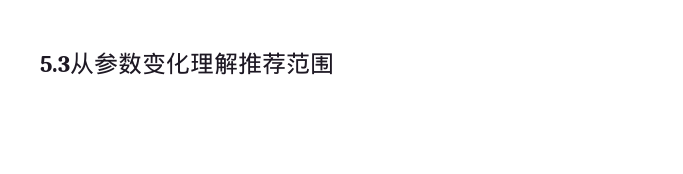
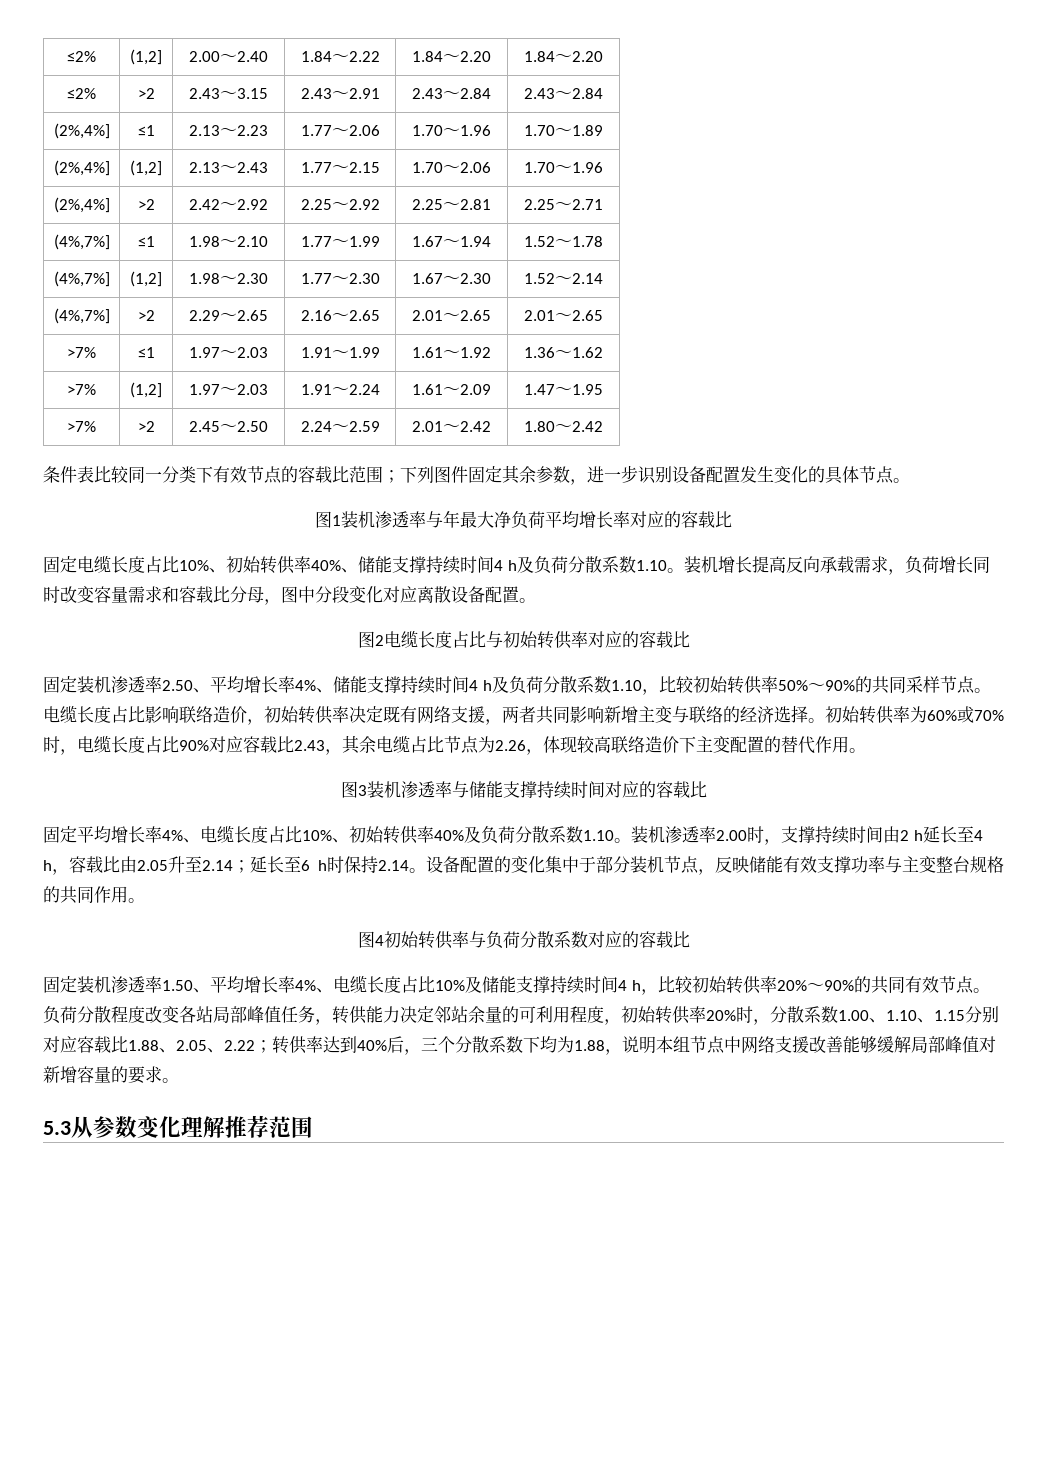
(40, 64) none -> [67,51,96,62] [130,49,162,65] [189,51,268,62] [300,51,380,62] [412,51,491,62] [524,51,603,62] [67,88,96,99] [137,88,155,99] [189,88,268,99] [300,88,380,99] [412,88,491,99] [524,88,603,99] [53,123,110,139] [137,125,155,136] [189,125,268,136] [300,125,380,136] [412,125,491,136] [524,125,603,136] [53,160,110,176] [130,160,162,176] [189,162,268,173] [300,162,380,173] [412,162,491,173] [524,162,603,173] [53,197,110,213] [137,199,155,210] [189,199,268,210] [300,199,380,210] [412,199,491,210] [524,199,603,210] [53,234,110,250] [137,236,155,247] [189,236,268,247] [300,236,380,247] [412,236,491,247] [524,236,603,247] [53,271,110,287] [130,271,162,287] [189,273,268,284] [300,273,380,284] [412,273,491,284] [524,273,603,284] [53,308,110,324] [137,310,155,321] [189,310,268,321] [300,310,380,321] [412,310,491,321] [524,310,603,321] [67,347,96,358] [137,347,155,358] [189,347,268,358] [300,347,380,358] [412,347,491,358] [524,347,603,358] [67,384,96,395] [130,382,162,398] [189,384,268,395] [300,384,380,395] [412,384,491,395] [524,384,603,395] [67,421,96,432] [137,421,155,432] [189,421,268,432] [300,421,380,432] [412,421,491,432] [524,421,603,432] [43,465,910,485] [315,510,732,529] [43,556,990,575] [43,586,536,605] [357,631,690,649] [43,676,991,695] [43,705,1004,725] [43,735,866,755] [340,781,707,799] [43,826,983,845] [43,856,1004,875] [43,886,145,904] [357,931,690,949] [43,976,990,995] [43,1006,999,1025] [43,1036,996,1055] [43,1066,179,1084] ≤2% | (1,2] | 2.00～2.40 | 1.84～2.22 | 1.84～2.20 | 1.84～2.20 // ≤2% | >2 | 2.43～3.15 | 2.43～2.91 | 2.43～2.84 | 2.43～2.84 // (2%,4%] | ≤1 | 2.13～2.23 | 1.77～2.06 | 1.70～1.96 | 1.70～1.89 // (2%,4%] | (1,2] | 2.13～2.43 | 1.77～2.15 | 1.70～2.06 | 1.70～1.96 // (2%,4%] | >2 | 2.42～2.92 | 2.25～2.92 | 2.25～2.81 | 2.25～2.71 // (4%,7%] | ≤1 | 1.98～2.10 | 1.77～1.99 | 1.67～1.94 | 1.52～1.78 // (4%,7%] | (1,2] | 1.98～2.30 | 1.77～2.30 | 1.67～2.30 | 1.52～2.14 // (4%,7%] | >2 | 2.29～2.65 | 2.16～2.65 | 2.01～2.65 | 2.01～2.65 // >7% | ≤1 | 1.97～2.03 | 1.91～1.99 | 1.61～1.92 | 1.36～1.62 // >7% | (1,2] | 1.97～2.03 | 1.91～2.24 | 1.61～2.09 | 1.47～1.95 // >7% | >2 | 2.45～2.50 | 2.24～2.59 | 2.01～2.42 | 1.80～2.42 // 条件表比较同一分类下有效节点的容载比范围；下列图件固定其余参数，进一步识别设备配置发生变化的具体节点。 // 图1装机渗透率与年最大净负荷平均增长率对应的容载比 // 固定电缆长度占比10%、初始转供率40%、储能支撑持续时间4 h及负荷分散系数1.10。装机增长提高反向承载需求，负荷增长同时改变容量需求和容载比分母，图中分段变化对应离散设备配置。 // 图2电缆长度占比与初始转供率对应的容载比 // 固定装机渗透率2.50、平均增长率4%、储能支撑持续时间4 h及负荷分散系数1.10，比较初始转供率50%～90%的共同采样节点。电缆长度占比影响联络造价，初始转供率决定既有网络支援，两者共同影响新增主变与联络的经济选择。初始转供率为60%或70%时，电缆长度占比90%对应容载比2.43，其余电缆占比节点为2.26，体现较高联络造价下主变配置的替代作用。 // 图3装机渗透率与储能支撑持续时间对应的容载比 // 固定平均增长率4%、电缆长度占比10%、初始转供率40%及负荷分散系数1.10。装机渗透率2.00时，支撑持续时间由2 h延长至4 h，容载比由2.05升至2.14；延长至6 h时保持2.14。设备配置的变化集中于部分装机节点，反映储能有效支撑功率与主变整台规格的共同作用。 // 图4初始转供率与负荷分散系数对应的容载比 // 固定装机渗透率1.50、平均增长率4%、电缆长度占比10%及储能支撑持续时间4 h，比较初始转供率20%～90%的共同有效节点。负荷分散程度改变各站局部峰值任务，转供能力决定邻站余量的可利用程度，初始转供率20%时，分散系数1.00、1.10、1.15分别对应容载比1.88、2.05、2.22；转供率达到40%后，三个分散系数下均为1.88，说明本组节点中网络支援改善能够缓解局部峰值对新增容量的要求。 //

